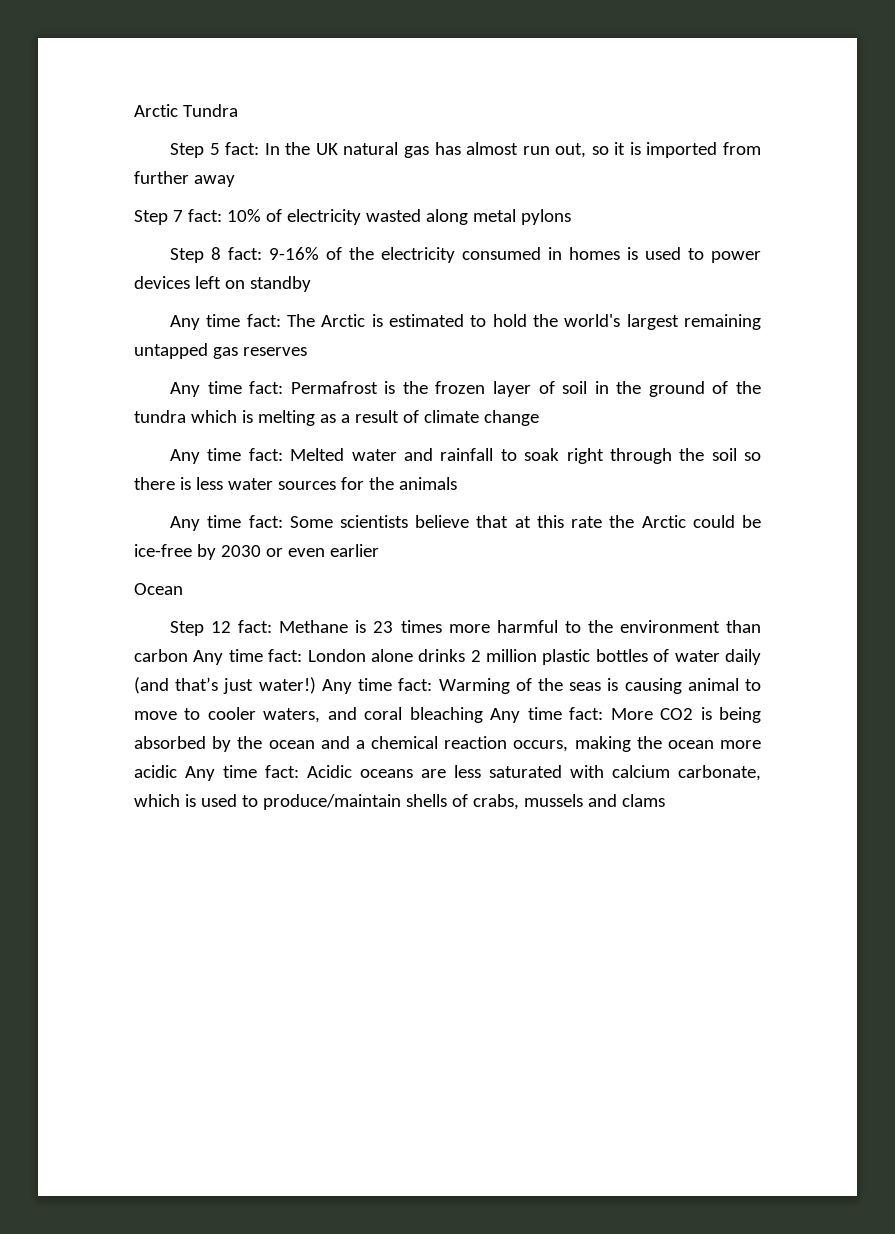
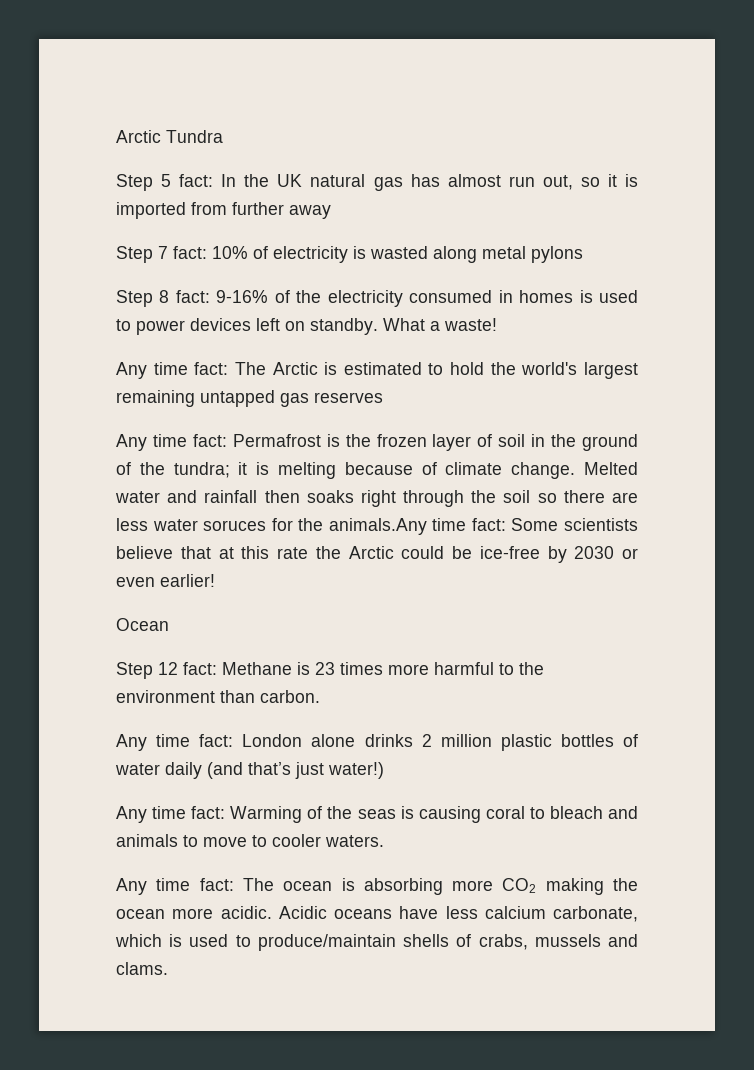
(361, 217) none -> [353,246,366,259] is
[249,276,311,292] standby -> [310,318,497,335] standby. What a waste!
[134,410,539,426] [170,448,283,464] tundra which is melting as a result of climate change // Any time fact: -> [173,462,576,479] tundra; it is melting because of climate change.
[500,448,560,461] to soak -> [264,490,354,503] then soaks
[179,477,191,490] is -> [612,492,638,503] are
[277,481,336,490] sources -> [203,520,267,531] soruces
[398,477,457,490] [170,516,201,531] animals // Any -> [328,518,427,535] animals.Any
[329,544,379,557] earlier -> [160,574,215,587] earlier!
[134,649,188,662] carbon -> [260,690,320,703] carbon. //
(316, 685) none -> (384, 770) //
[687,678,761,691] [134,707,761,723] [134,736,761,752] [134,765,604,781] animal to move to cooler waters, and coral bleaching Any time fact: More CO2 is being absorbed by the ocean and a chemical reaction occurs, making the ocean more acidic Any time fact: Acidic oceans are less saturated with -> [485,806,638,819] [116,834,384,847] [116,878,638,895] [116,906,478,919] coral to bleach and animals to move to cooler waters. // Any time fact: The ocean is absorbing more CO2 making the ocean more acidic. Acidic oceans have less
[621,794,665,807] clams -> [116,962,168,975] clams.

